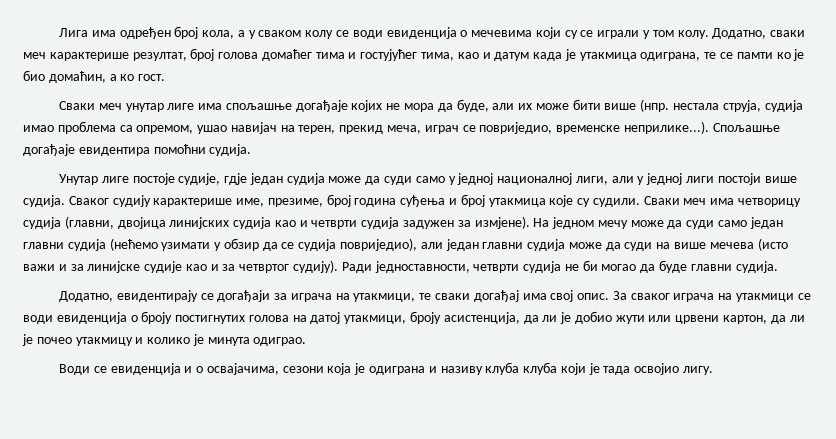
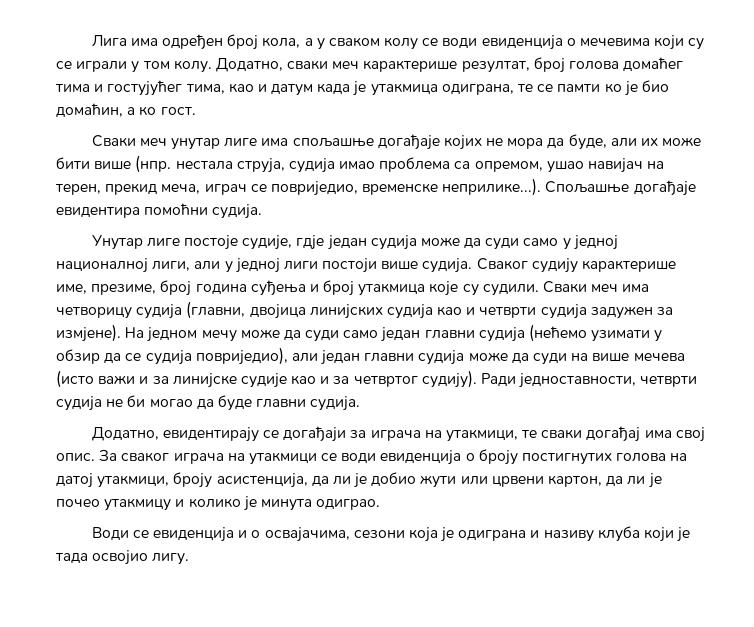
[523,362,558,375] клуба -> (640, 534) none

